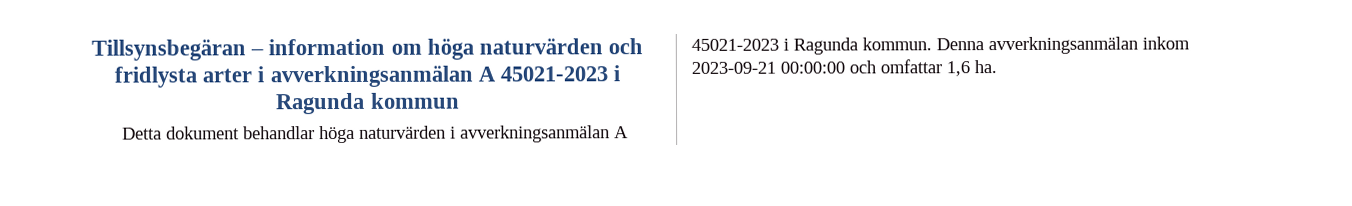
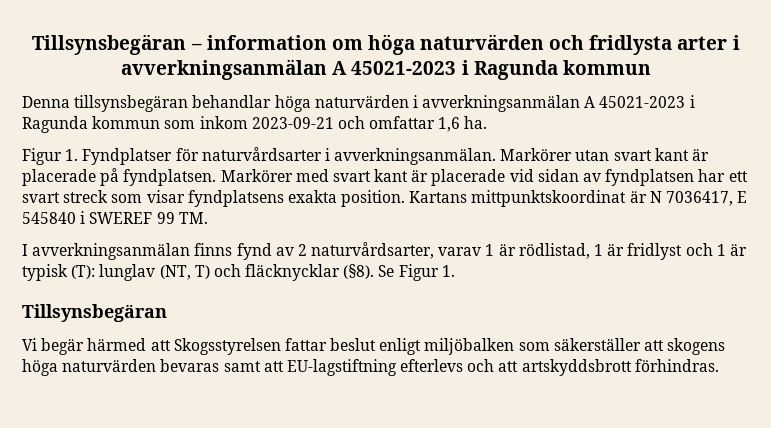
[121,126,240,140] Detta dokument -> [22,95,189,112] Denna tillsynsbegäran
[862,36,1138,55] kommun. Denna avverkningsanmälan -> [92,116,196,129] kommun som
[780,61,845,74] 00:00:00 -> (334, 123) none
(997, 67) none -> [22,147,710,165] [22,168,748,186] [22,190,748,207] [22,211,208,224] [22,242,747,260] [22,264,455,281] [22,304,167,322] [22,338,726,355] [22,359,719,376] // Figur 1. Fyndplatser för naturvårdsarter i avverkningsanmälan. Markörer utan svart kant är placerade på fyndplatsen. Markörer med svart kant är placerade vid sidan av fyndplatsen har ett svart streck som visar fyndplatsens exakta position. Kartans mittpunktskoordinat är N 7036417, E 545840 i SWEREF 99 TM. // I avverkningsanmälan finns fynd av 2 naturvårdsarter, varav 1 är rödlistad, 1 är fridlyst och 1 är typisk (T): lunglav (NT, T) och fläcknycklar (§8). Se Figur 1. // Tillsynsbegäran // Vi begär härmed att Skogsstyrelsen fattar beslut enligt miljöbalken som säkerställer att skogens höga naturvärden bevaras samt att EU-lagstiftning efterlevs och att artskyddsbrott förhindras.

